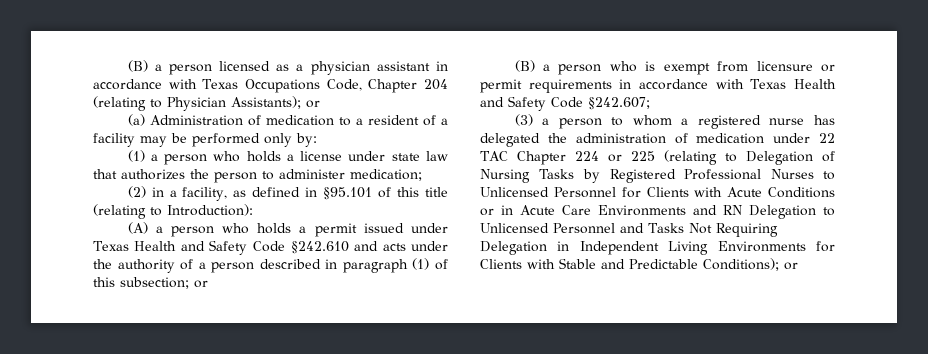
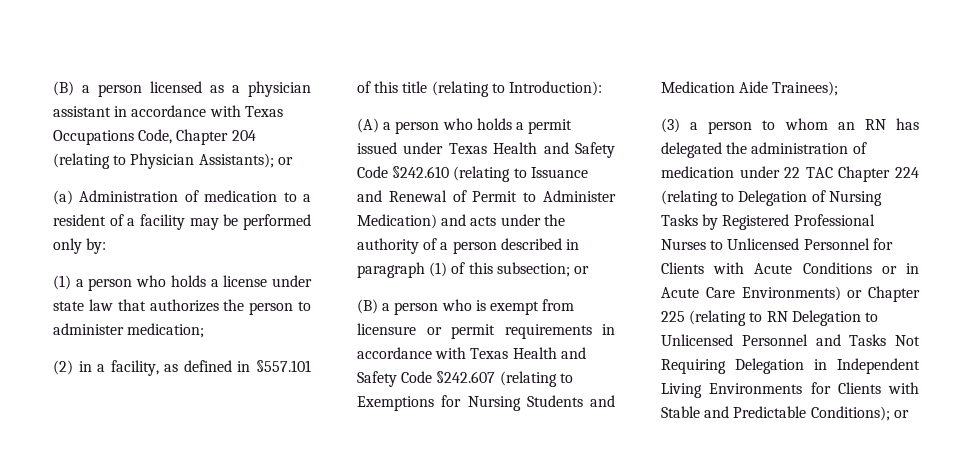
[323,187,373,200] §95.101 -> [255,360,311,372] §557.101
(349, 247) none -> [453,166,588,182] [357,190,616,202] [357,214,437,229] (relating to Issuance and Renewal of Permit to Administer Medication)
[588,97,650,110] §242.607; -> [436,371,573,387] [357,395,615,411] [661,81,839,96] §242.607 (relating to Exemptions for Nursing Students and Medication Aide Trainees);
[681,115,805,129] a registered nurse -> [837,119,886,130] an RN
[608,151,655,162] or 225 -> (919, 172) none
[598,205,717,216] Environments and -> [741,286,920,302] [661,310,763,326] Environments) or Chapter 225 (relating to

